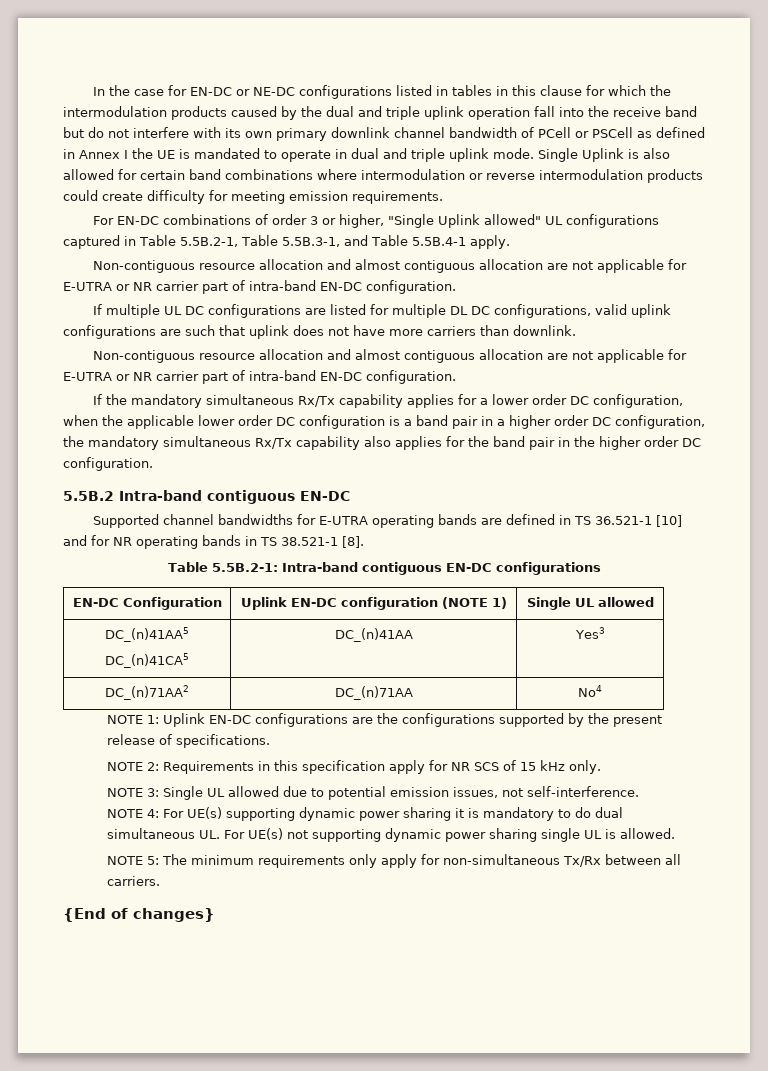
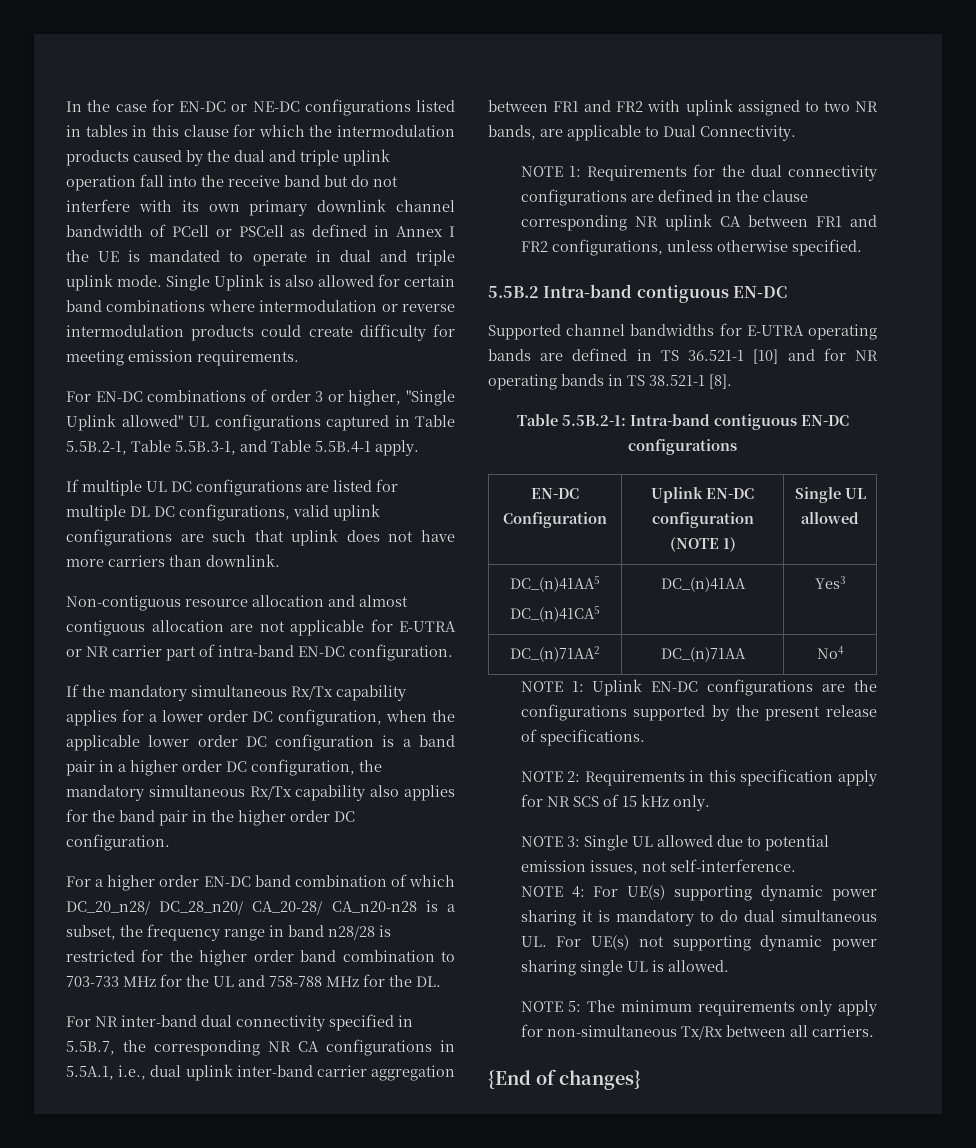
[93,259,688,273] [63,280,456,294] // Non-contiguous resource allocation and almost contiguous allocation are not applicable for E-UTRA or NR carrier part of intra-band EN-DC configuration. -> (419, 448) none
(153, 464) none -> [66,874,455,891] [66,900,455,915] [66,924,391,941] [66,949,455,966] [66,974,441,987] [66,1014,413,1031] [66,1039,455,1056] [66,1064,455,1081] [488,99,878,116] [488,125,796,141] [520,164,877,181] [520,189,808,206] [520,214,877,231] [520,239,862,256] // For a higher order EN-DC band combination of which DC_20_n28/ DC_28_n20/ CA_20-28/ CA_n20-n28 is a subset, the frequency range in band n28/28 is restricted for the higher order band combination to 703-733 MHz for the UL and 758-788 MHz for the DL. // For NR inter-band dual connectivity specified in 5.5B.7, the corresponding NR CA configurations in 5.5A.1, i.e., dual uplink inter-band carrier aggregation between FR1 and FR2 with uplink assigned to two NR bands, are applicable to Dual Connectivity. // NOTE 1: Requirements for the dual connectivity configurations are defined in the clause corresponding NR uplink CA between FR1 and FR2 configurations, unless otherwise specified.

